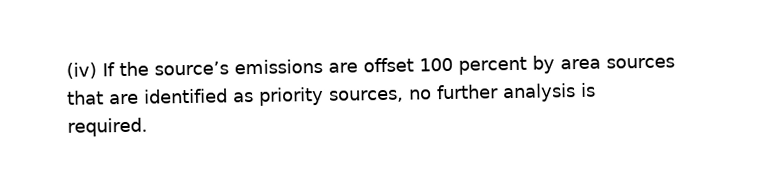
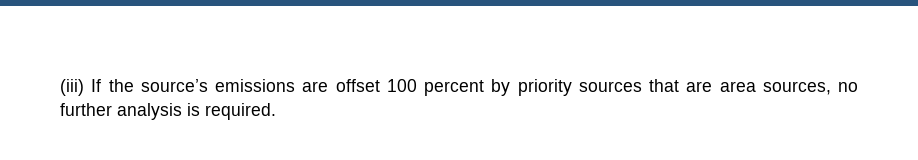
[66,62,97,79] (iv) -> [60,79,84,96] (iii)
[560,58,601,70] area -> [517,79,572,96] priority
[143,86,324,106] identified as priority -> [719,81,756,92] area

